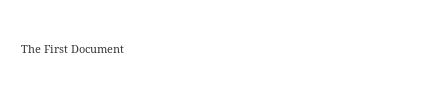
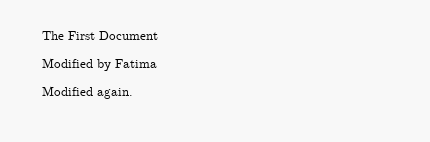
(124, 49) none -> [42,58,157,71] [42,86,133,99] // Modified by Fatima // Modified again.

